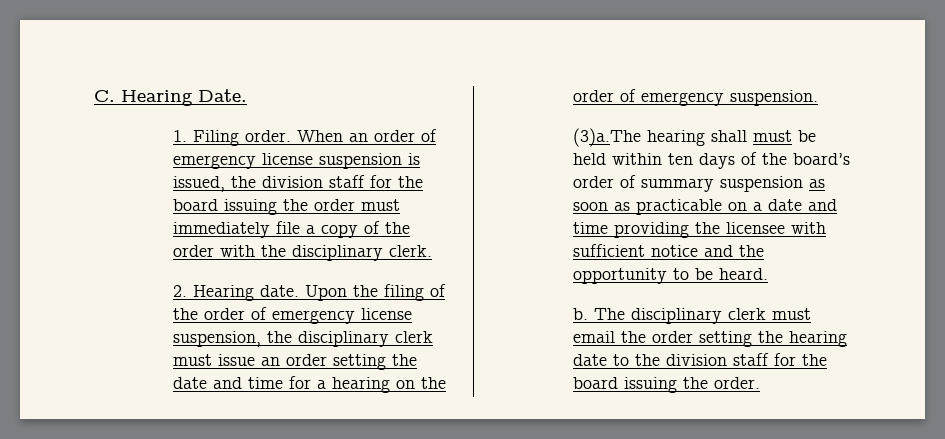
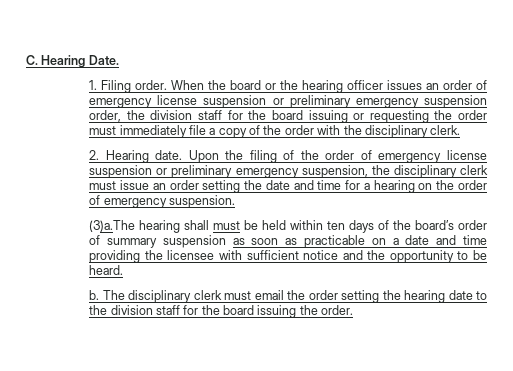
(343, 136) none -> [208,80,423,93] the board or the hearing officer issues
[407,153,420,165] [172,175,423,192] [172,199,277,215] is issued, the division staff for the board issuing -> [272,95,487,108] [89,110,429,123] or preliminary emergency suspension order, the division staff for the board issuing or requesting
(412, 314) none -> [89,165,299,178] suspension or preliminary emergency

